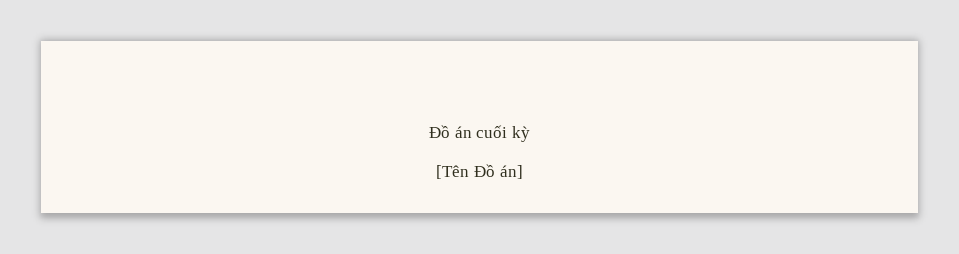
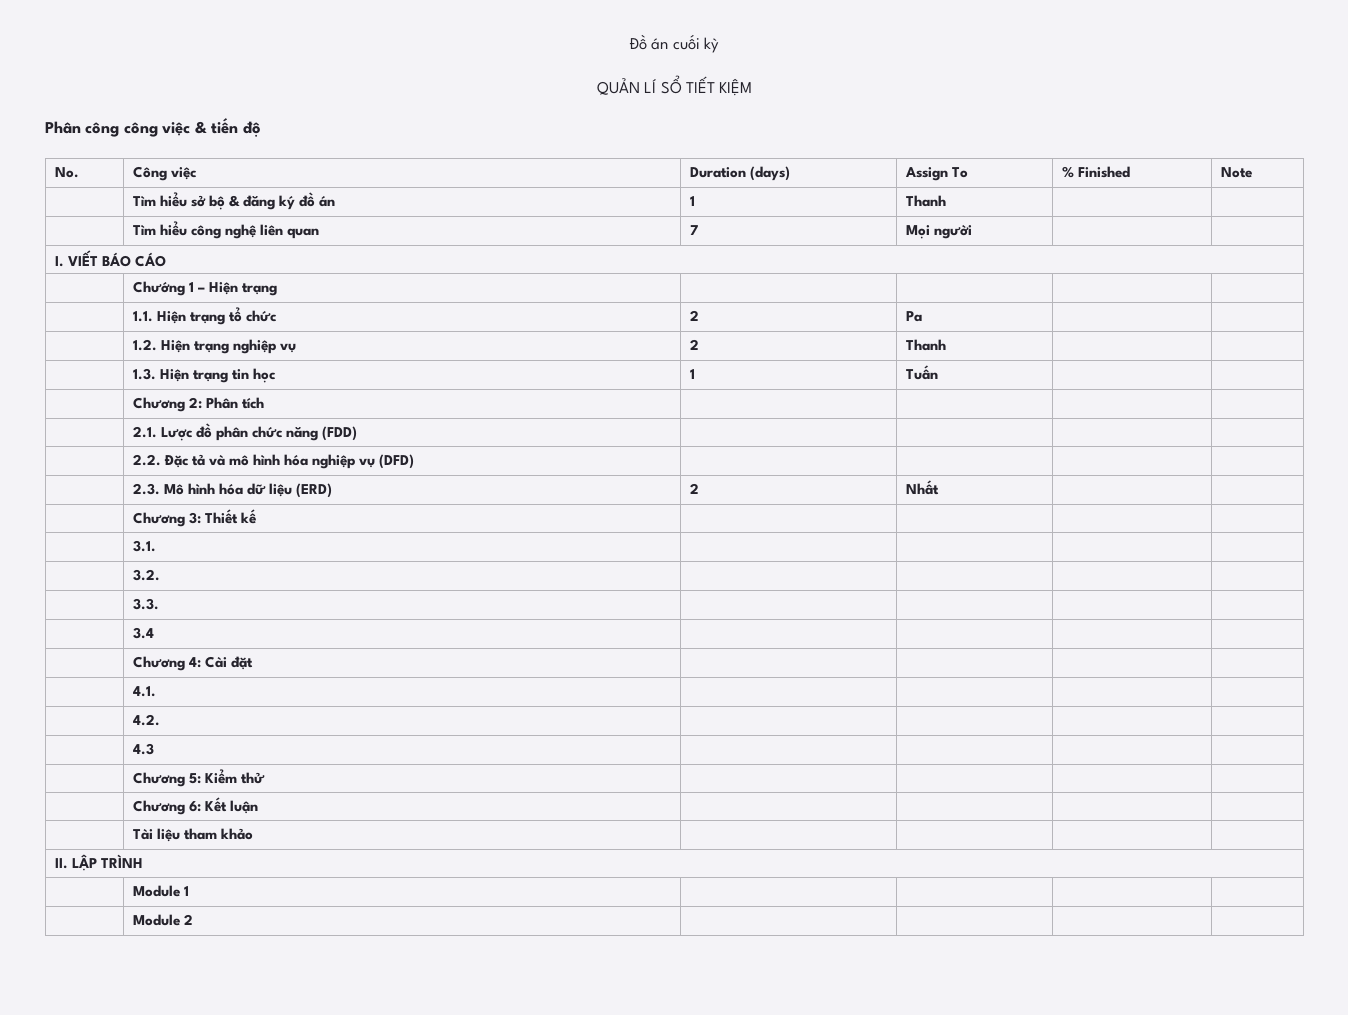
[436,164,523,179] [Tên Đồ án] -> [596,75,753,96] [45,118,261,137] [54,167,79,178] [132,166,197,181] [689,166,790,181] [904,167,968,181] [1061,166,1130,178] [1220,167,1252,178] [132,192,336,210] [689,196,695,206] [905,195,946,207] [132,221,319,239] [689,225,698,235] [905,224,972,239] [54,250,166,267] [132,281,277,296] [132,307,277,325] [689,310,699,321] [905,311,922,322] [132,339,296,354] [689,339,699,350] [905,339,946,351] [132,368,276,383] [689,369,695,379] [905,365,938,380] [132,397,264,412] [132,423,357,441] [132,454,415,469] [132,483,332,498] [689,483,699,494] [905,480,939,495] [132,509,256,527] [132,540,156,552] [132,569,160,581] [132,598,159,610] [132,627,154,639] [132,656,253,671] [132,686,156,697] [132,714,160,726] [132,743,154,755] [132,769,265,787] [132,797,258,815] [132,828,253,842] [54,854,143,871] [132,885,189,897] [132,914,193,926] QUẢN LÍ SỔ TIẾT KIỆM // Phân công công việc & tiến độ // No. | Công việc | Duration (days) | Assign To | % Finished | Note // | Tìm hiểu sở bộ & đăng ký đồ án | 1 | Thanh | | // | Tìm hiểu công nghệ liên quan | 7 | Mọi người | | // I. VIẾT BÁO CÁO // | Chướng 1 – Hiện trạng | | | | // | 1.1. Hiện trạng tổ chức | 2 | Pa | | // | 1.2. Hiện trạng nghiệp vụ | 2 | Thanh | | // | 1.3. Hiện trạng tin học | 1 | Tuấn | | // | Chương 2: Phân tích | | | | // | 2.1. Lược đồ phân chức năng (FDD) | | | | // | 2.2. Đặc tả và mô hình hóa nghiệp vụ (DFD) | | | | // | 2.3. Mô hình hóa dữ liệu (ERD) | 2 | Nhất | | // | Chương 3: Thiết kế | | | | // | 3.1. | | | | // | 3.2. | | | | // | 3.3. | | | | // | 3.4 | | | | // | Chương 4: Cài đặt | | | | // | 4.1. | | | | // | 4.2. | | | | // | 4.3 | | | | // | Chương 5: Kiểm thử | | | | // | Chương 6: Kết luận | | | | // | Tài liệu tham khảo | | | | // II. LẬP TRÌNH // | Module 1 | | | | // | Module 2 | | | |

